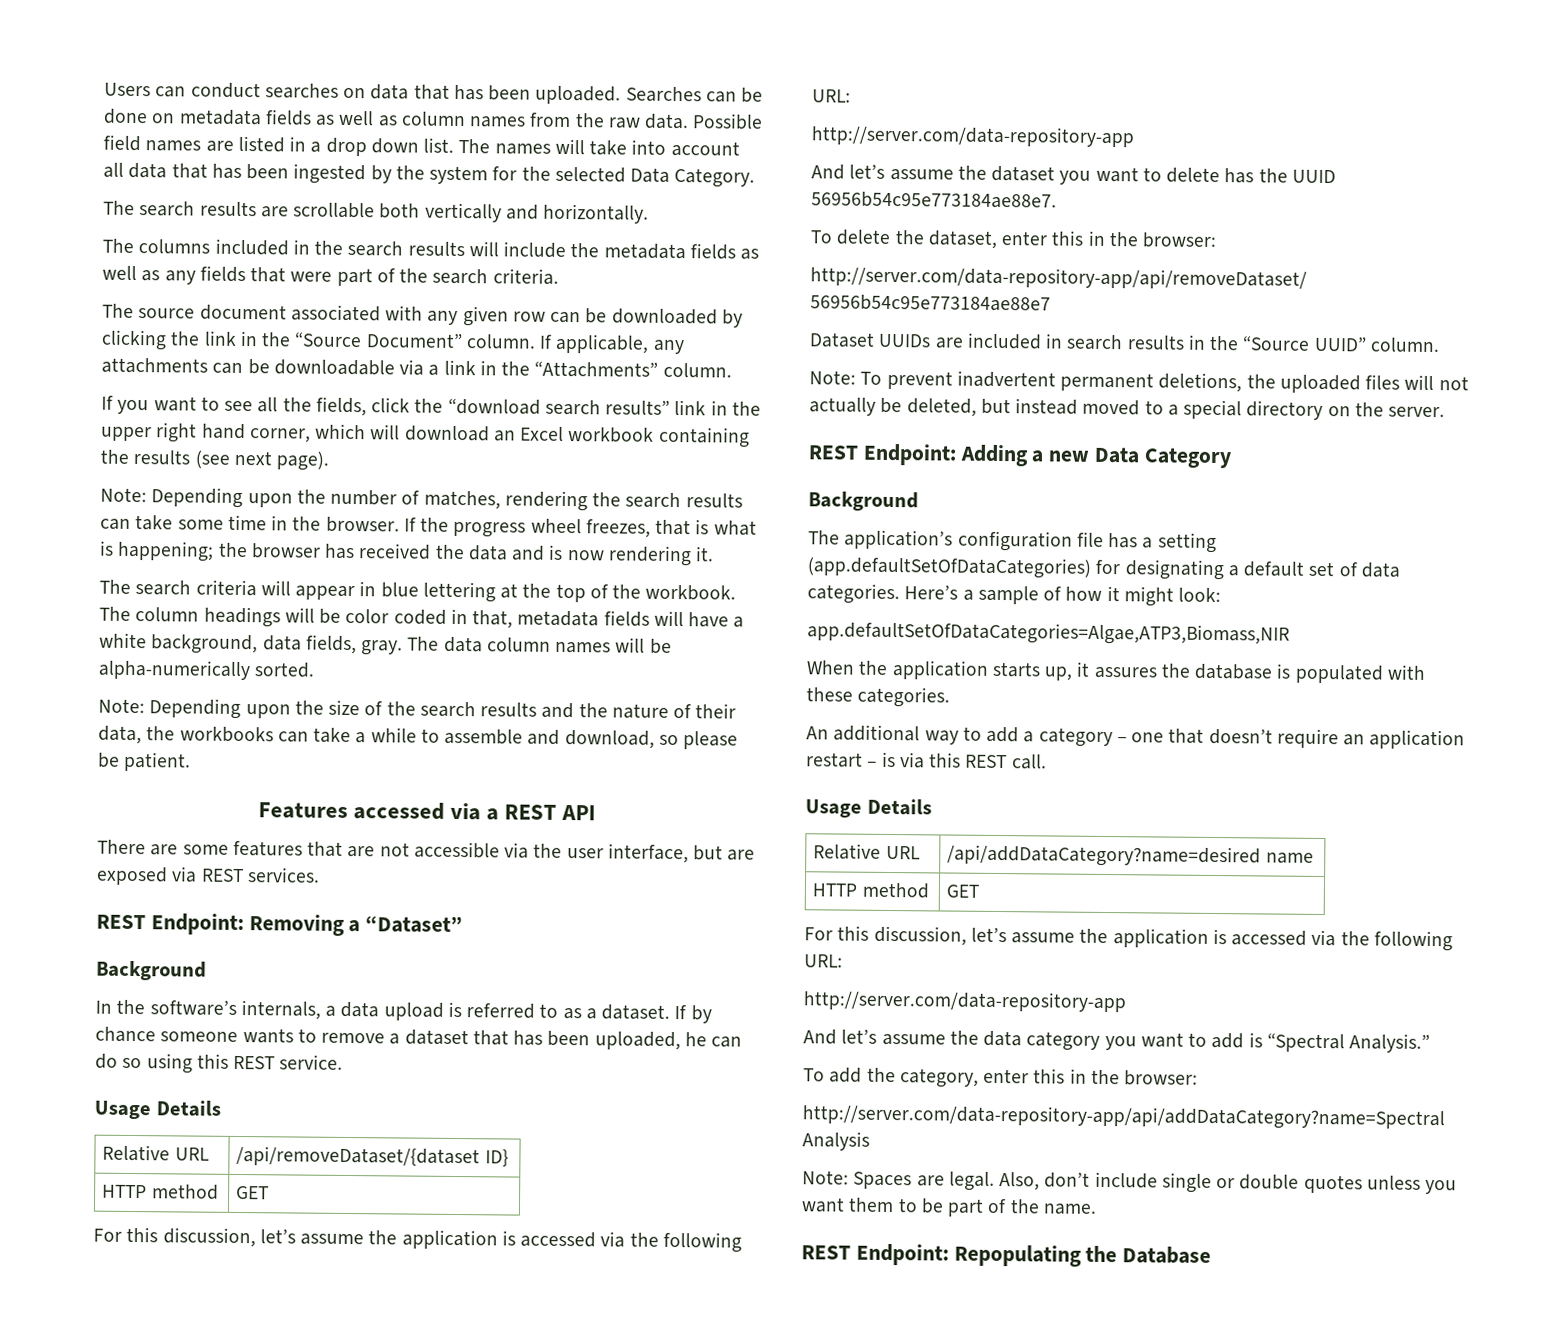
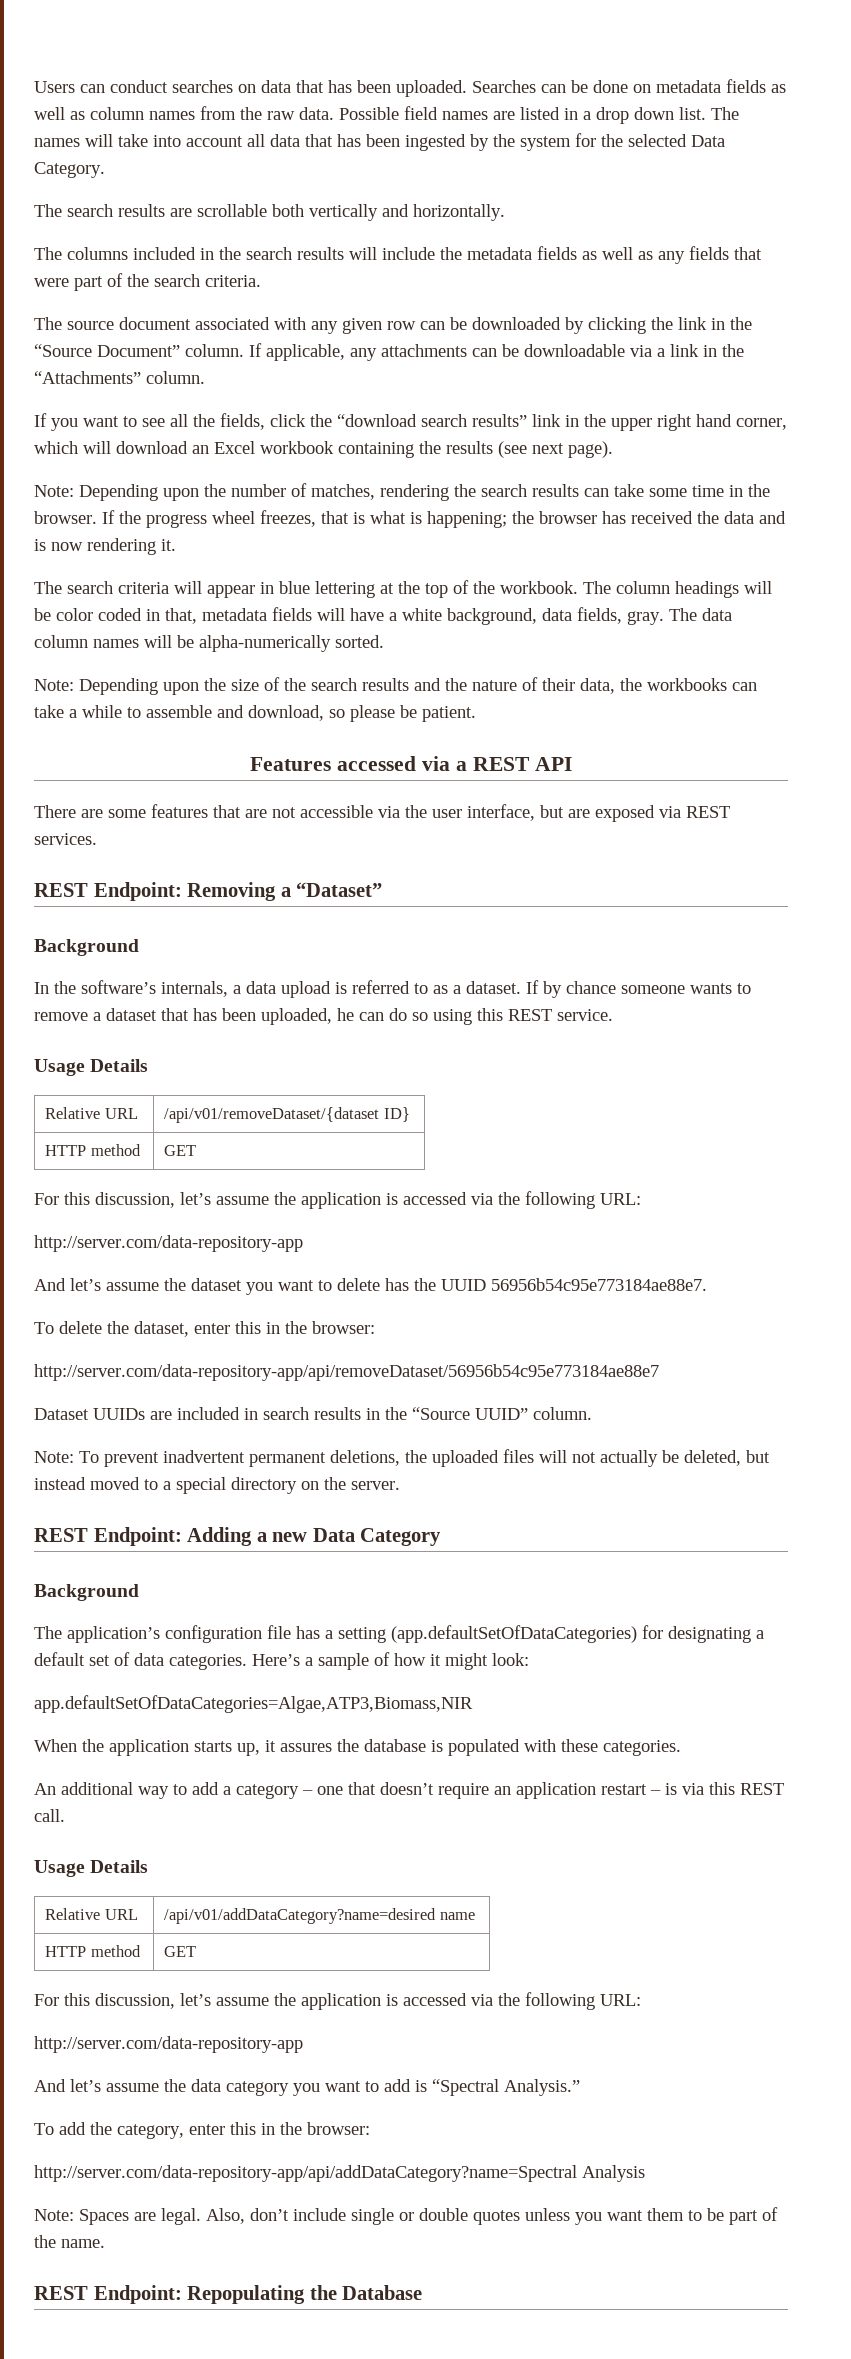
[236,1145,481,1168] /api/removeDataset/{dataset -> [164,1107,380,1123] /api/v01/removeDataset/{dataset
[947,844,1262,868] /api/addDataCategory?name=desired -> [164,1908,437,1924] /api/v01/addDataCategory?name=desired

